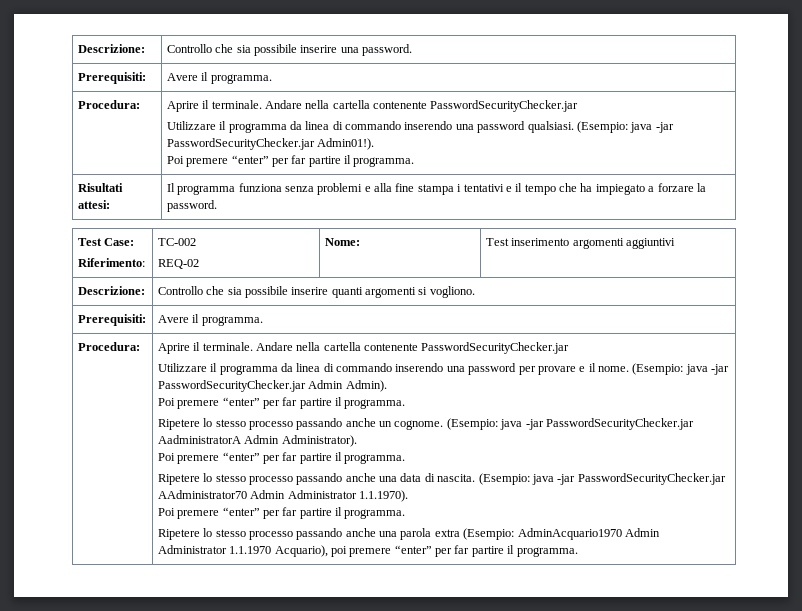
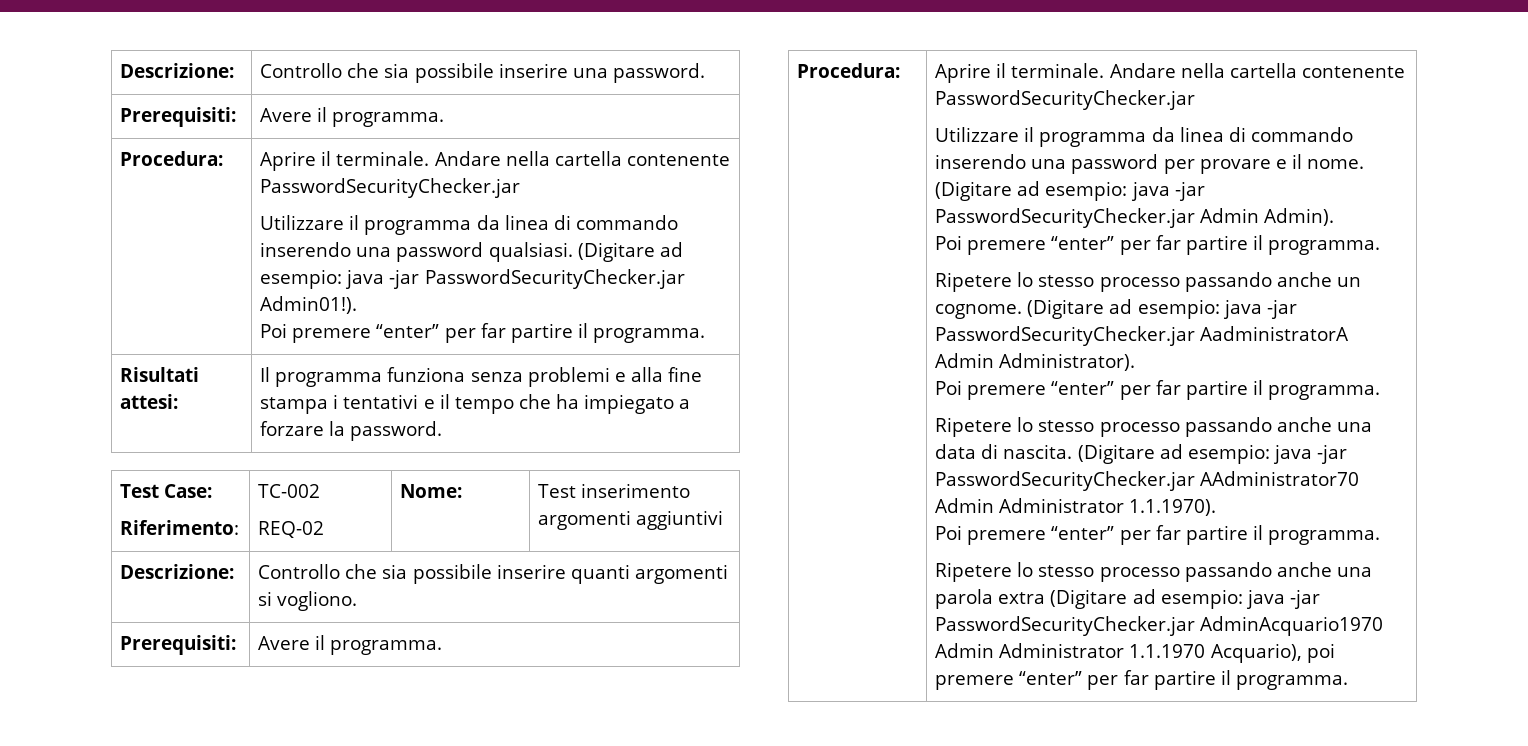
[576,121,628,133] (Esempio: -> [577,242,683,262] [260,269,343,289] (Digitare ad esempio:
[632,363,684,375] (Esempio: -> [935,181,1128,201] (Digitare ad esempio:
[446,418,498,430] (Esempio: -> [1027,299,1220,319] (Digitare ad esempio:
[478,473,530,485] (Esempio: -> [1077,444,1270,464] (Digitare ad esempio:
[463,528,515,540] (Esempio: -> [1050,589,1320,609] [935,616,1196,636] (Digitare ad esempio: java -jar PasswordSecurityChecker.jar

